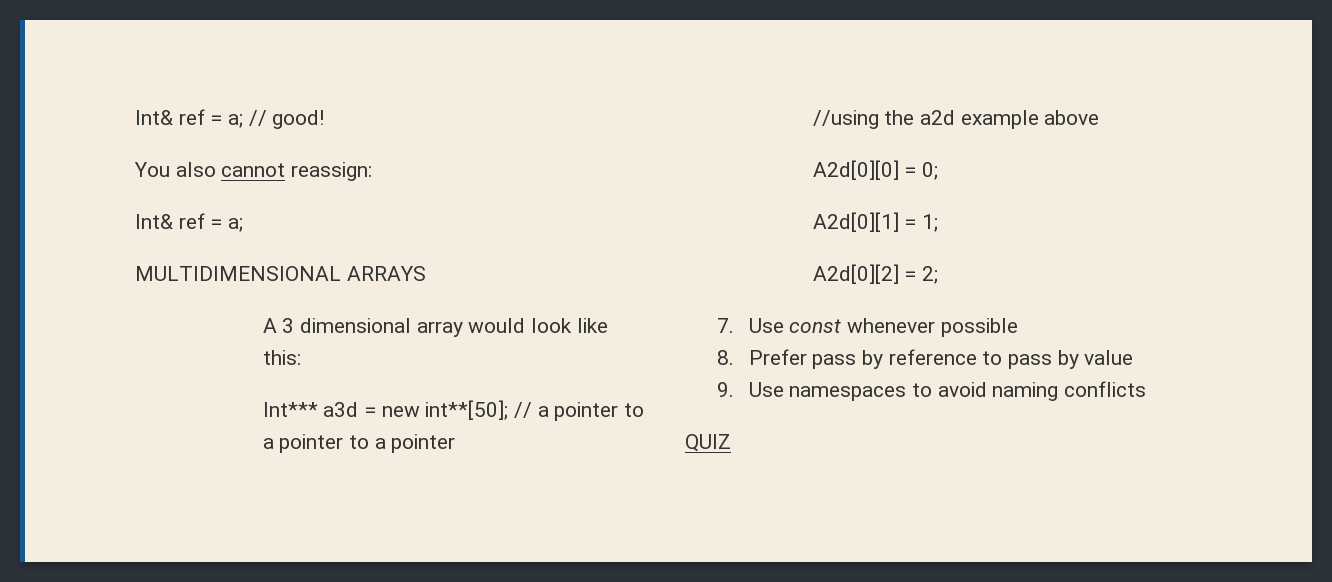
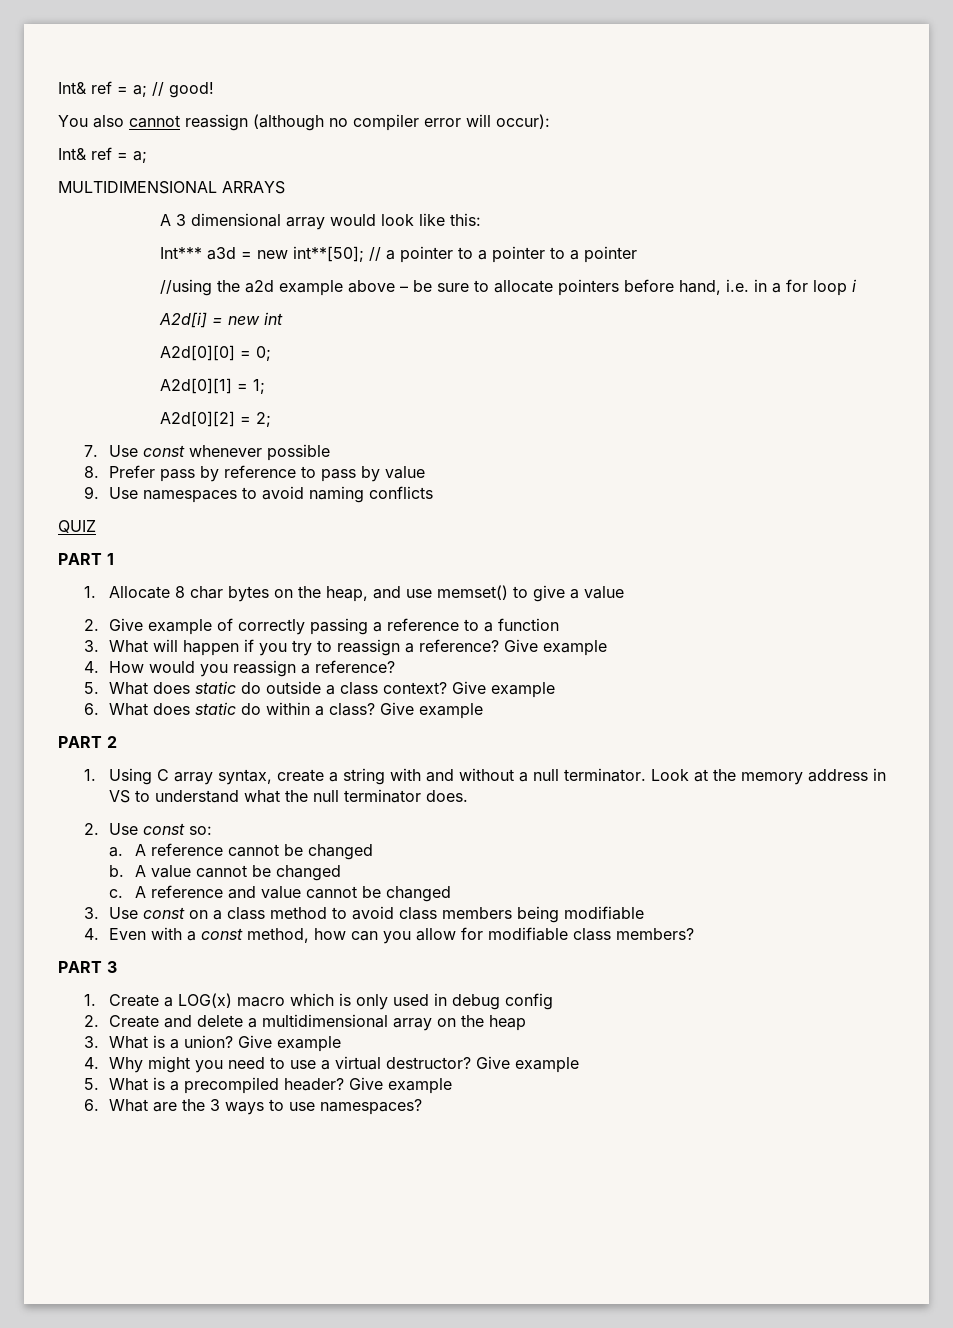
[291,162,373,181] reassign: -> [185,114,550,131] reassign (although no compiler error will occur):
(1100, 117) none -> [400,279,858,296] [159,312,284,328] – be sure to allocate pointers before hand, i.e. in a for loop i // A2d[i] = new int
(731, 443) none -> [58,553,114,565] [83,585,625,602] [83,618,560,635] [83,639,608,656] [83,660,396,677] [83,681,556,698] [83,702,484,719] [58,736,117,748] [83,768,887,785] [109,789,469,803] [83,823,213,835] [109,843,373,860] [109,865,341,881] [109,885,451,902] [83,906,645,923] [83,927,695,944] [58,961,117,973] [83,993,554,1010] [83,1014,527,1031] [83,1035,342,1052] [83,1056,580,1073] [83,1077,453,1094] [83,1099,423,1115] // PART 1 // 1. Allocate 8 char bytes on the heap, and use memset() to give a value // 2. Give example of correctly passing a reference to a function // 3. What will happen if you try to reassign a reference? Give example // 4. How would you reassign a reference? // 5. What does static do outside a class context? Give example // 6. What does static do within a class? Give example // PART 2 // 1. Using C array syntax, create a string with and without a null terminator. Look at the memory address in VS to understand what the null terminator does. // 2. Use const so: // a. A reference cannot be changed // b. A value cannot be changed // c. A reference and value cannot be changed // 3. Use const on a class method to avoid class members being modifiable // 4. Even with a const method, how can you allow for modifiable class members? // PART 3 // 1. Create a LOG(x) macro which is only used in debug config // 2. Create and delete a multidimensional array on the heap // 3. What is a union? Give example // 4. Why might you need to use a virtual destructor? Give example // 5. What is a precompiled header? Give example // 6. What are the 3 ways to use namespaces?

